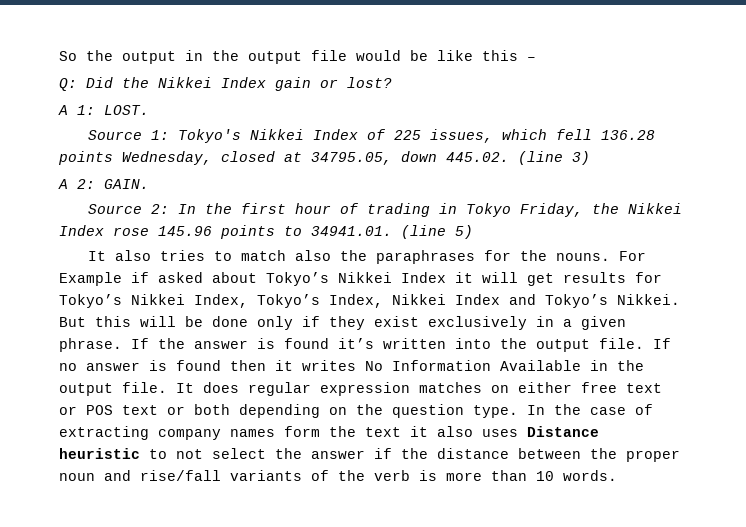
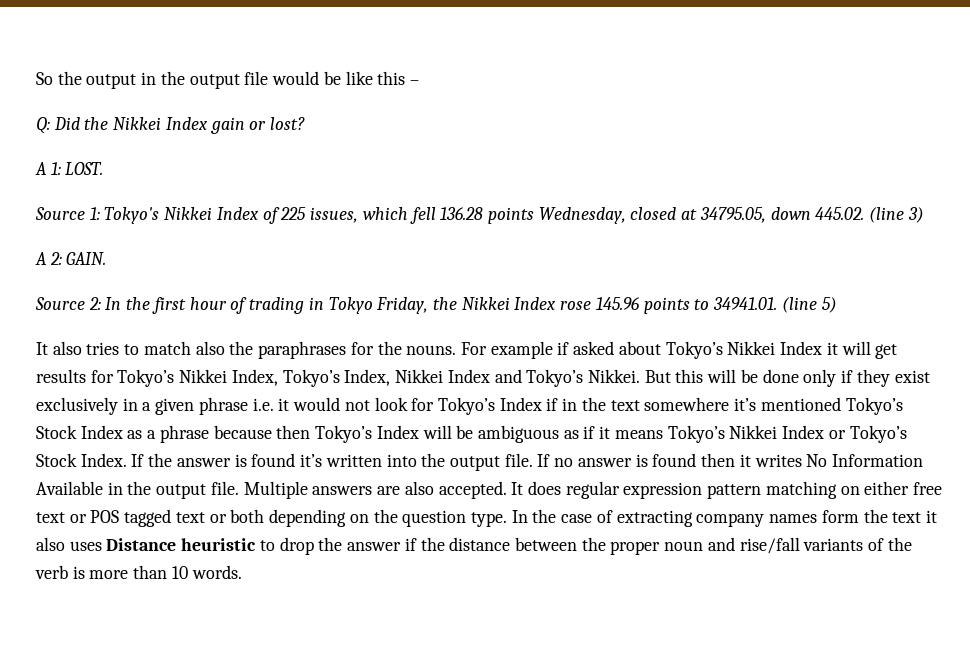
[59,272,122,286] Example -> [490,341,553,359] example
[59,338,122,352] phrase. -> [198,397,903,415] [36,425,907,443] [36,453,127,467] phrase i.e. it would not look for Tokyo’s Index if in the text somewhere it’s mentioned Tokyo’s Stock Index as a phrase because then Tokyo’s Index will be ambiguous as if it means Tokyo’s Nikkei Index or Tokyo’s Stock Index.
(167, 387) none -> [243,481,507,499] Multiple answers are also accepted.
[419,382,482,393] matches -> [707,481,837,499] pattern matching
(113, 410) none -> [124,509,172,527] tagged
[176,448,266,459] not select -> [279,537,314,555] drop

